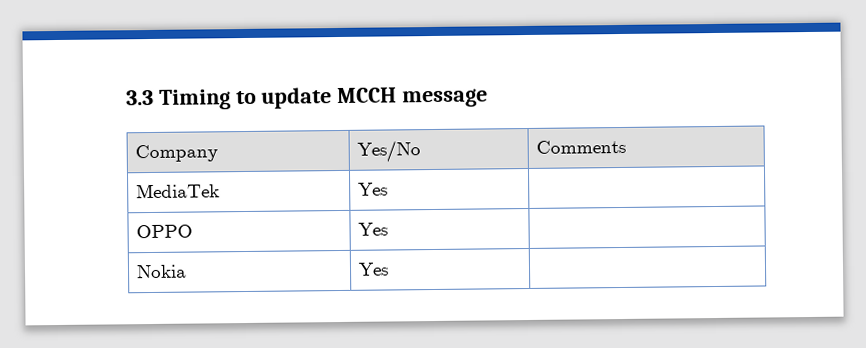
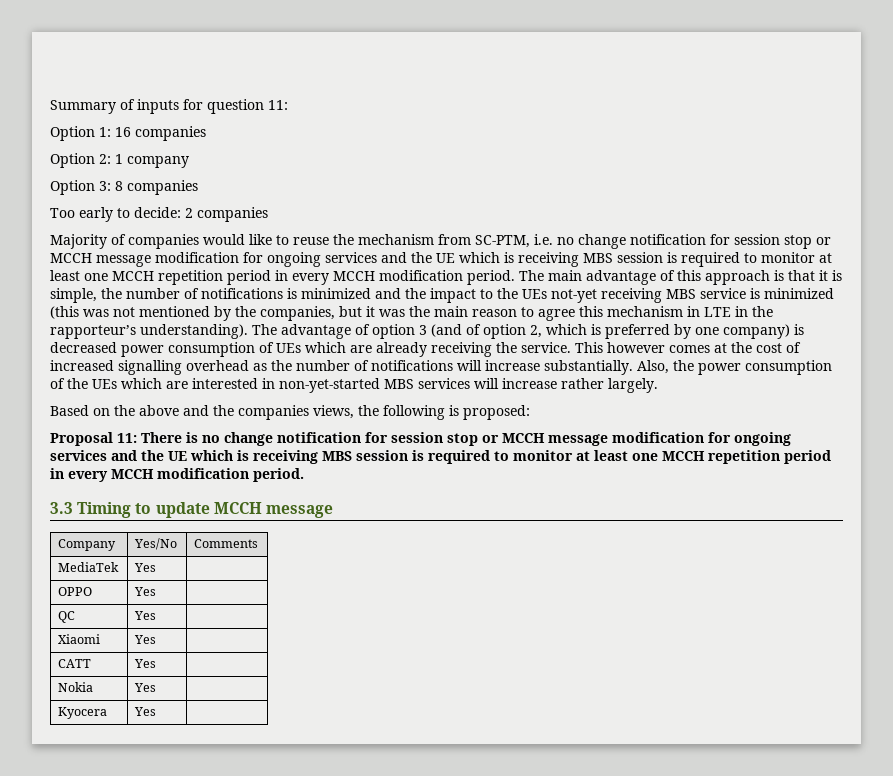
(126, 97) none -> [50,99,288,114] [50,126,206,141] [50,153,189,168] [50,180,198,195] [50,207,268,222] [50,234,831,249] [50,252,832,267] [50,270,842,285] [50,288,834,303] [50,306,773,321] [50,324,804,339] [50,342,801,357] [50,360,832,375] [50,378,658,393] [50,405,530,420] [50,432,791,446] [50,450,831,464] [50,468,304,482] Summary of inputs for question 11: // Option 1: 16 companies // Option 2: 1 company // Option 3: 8 companies // Too early to decide: 2 companies // Majority of companies would like to reuse the mechanism from SC-PTM, i.e. no change notification for session stop or MCCH message modification for ongoing services and the UE which is receiving MBS session is required to monitor at least one MCCH repetition period in every MCCH modification period. The main advantage of this approach is that it is simple, the number of notifications is minimized and the impact to the UEs not-yet receiving MBS service is minimized (this was not mentioned by the companies, but it was the main reason to agree this mechanism in LTE in the rapporteur’s understanding). The advantage of option 3 (and of option 2, which is preferred by one company) is decreased power consumption of UEs which are already receiving the service. This however comes at the cost of increased signalling overhead as the number of notifications will increase substantially. Also, the power consumption of the UEs which are interested in non-yet-started MBS services will increase rather largely. // Based on the above and the companies views, the following is proposed: // Proposal 11: There is no change notification for session stop or MCCH message modification for ongoing services and the UE which is receiving MBS session is required to monitor at least one MCCH repetition period in every MCCH modification period. //
(388, 229) none -> [58,611,76,623] [134,611,157,620] [58,634,101,644] [134,635,157,644] [58,659,92,668] [134,659,157,668] // QC | Yes | // Xiaomi | Yes | // CATT | Yes |
(389, 269) none -> [58,707,108,719] [134,707,157,716] // Kyocera | Yes |

